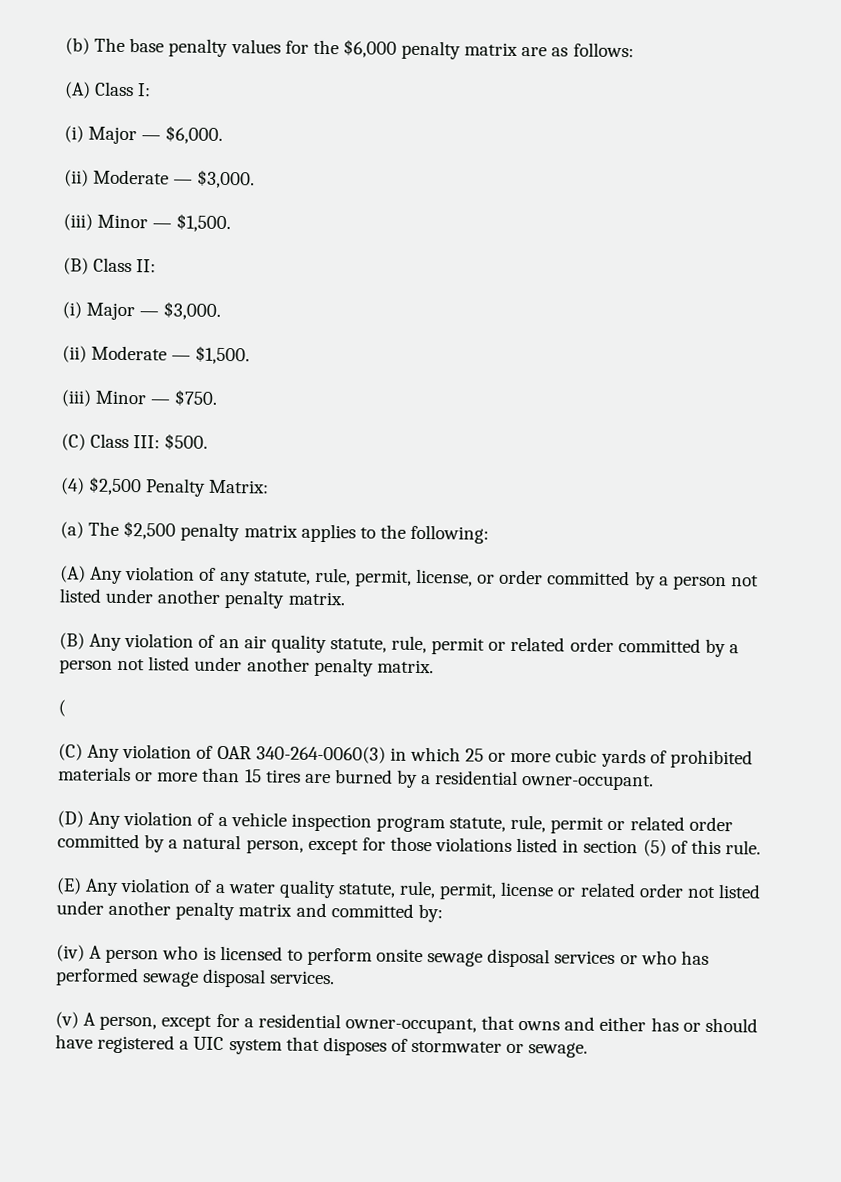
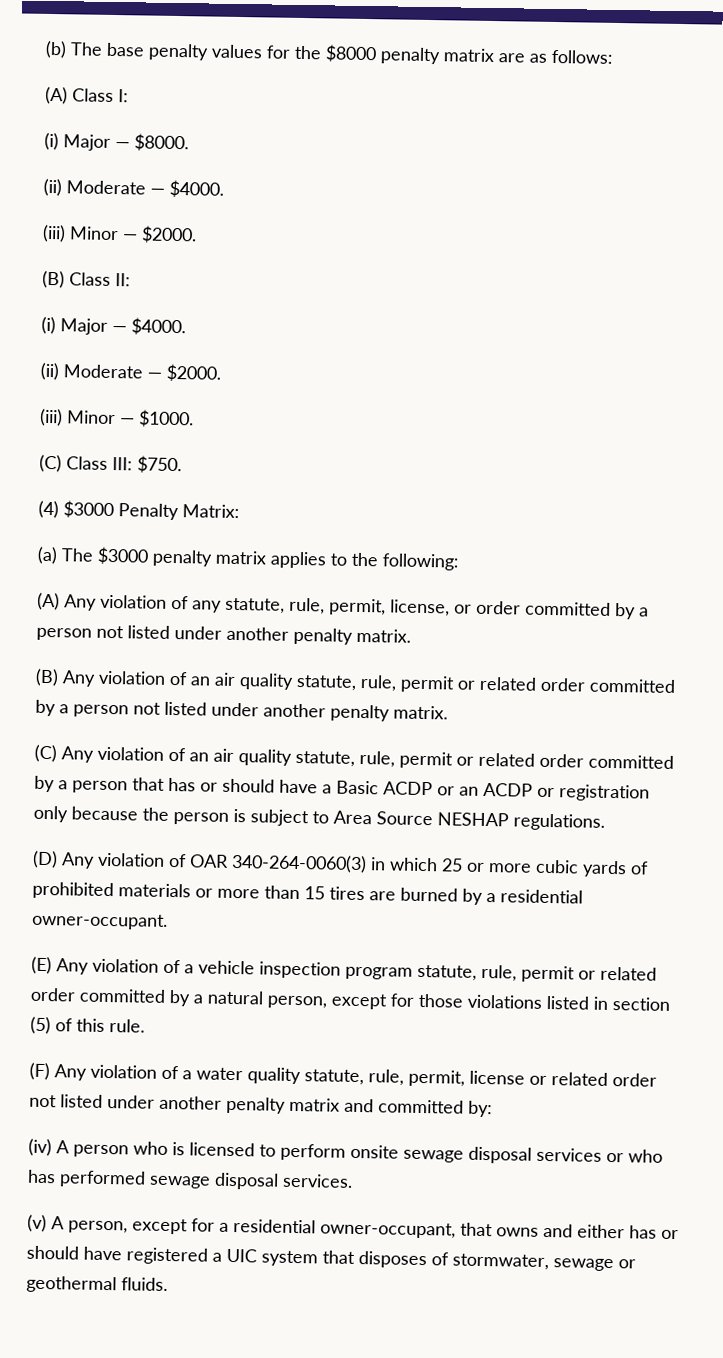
[342,39,397,58] $6,000 -> [325,44,377,63] $8000
[165,125,224,144] [64,169,256,189] [63,213,232,233] $6,000. // (ii) Moderate — $3,000. // (iii) Minor — $1,500. -> [134,133,189,152] [43,178,224,198] [42,224,197,244] $8000. // (ii) Moderate — $4000. // (iii) Minor — $2000.
[163,301,222,320] [62,345,251,365] [61,389,219,407] $3,000. // (ii) Moderate — $1,500. // (iii) Minor — $750. -> [131,317,186,336] [40,362,221,382] [39,408,194,428] $4000. // (ii) Moderate — $2000. // (iii) Minor — $1000.
[164,433,209,450] $500. -> [137,455,182,474] $750.
[88,476,143,496] $2,500 -> [63,500,114,519] $3000
[123,520,177,540] $2,500 -> [97,546,149,565] $3000
[58,699,66,717] [58,743,83,761] ( // (C) -> [34,744,674,769] [34,775,650,802] [33,805,605,831] [32,850,58,869] (C) Any violation of an air quality statute, rule, permit or related order committed by a person that has or should have a Basic ACDP or an ACDP or registration only because the person is subject to Area Source NESHAP regulations. // (D)
[57,810,84,828] (D) -> [31,956,52,975] (E)
[56,877,82,895] (E) -> [29,1062,50,1081] (F)
[411,1040,589,1058] stormwater or sewage. -> [452,1253,636,1272] [26,1275,168,1294] stormwater, sewage or geothermal fluids.

